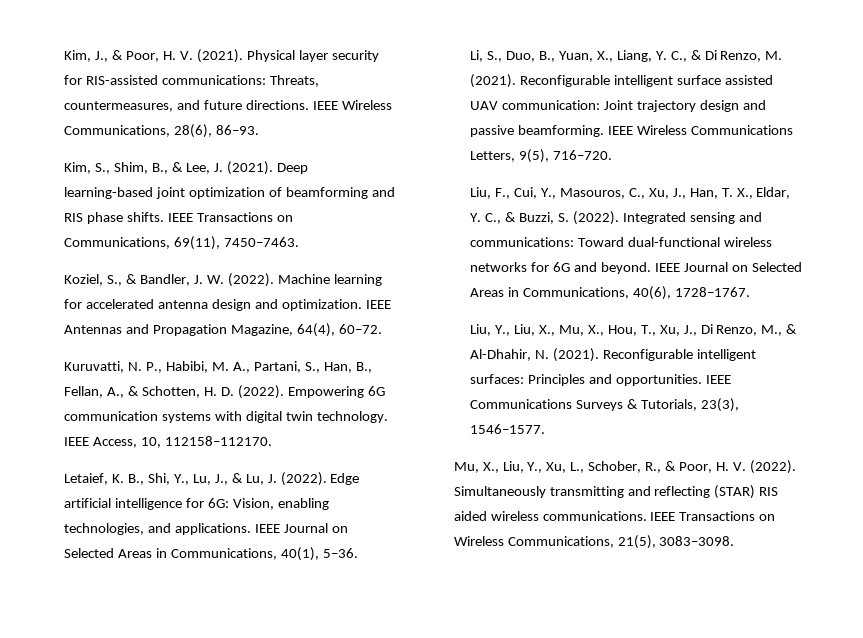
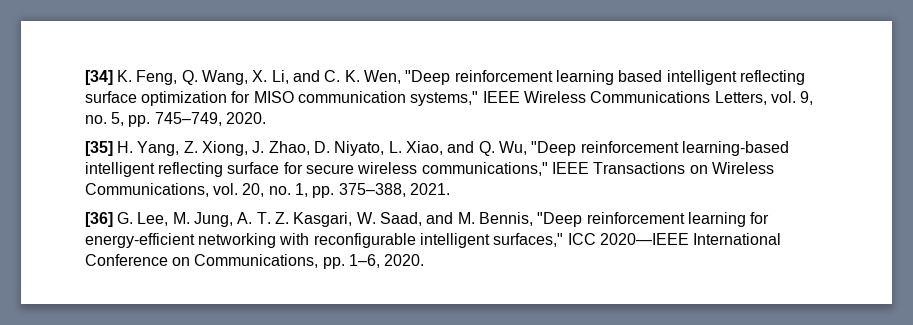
[64,49,379,63] [64,75,320,87] [64,100,392,112] [64,124,260,138] [64,161,308,175] [64,187,395,199] [64,212,293,224] [64,236,300,250] [64,273,382,287] [64,299,391,311] [64,323,382,337] [64,361,372,373] [64,385,385,399] [64,411,388,423] [64,436,273,448] [64,472,360,486] [64,498,329,510] [64,523,348,535] [64,547,358,561] [470,50,783,62] [470,74,774,88] [470,100,766,112] [470,125,794,137] [470,149,613,163] [470,187,791,199] [470,211,762,225] [470,237,773,247] [470,262,802,274] [470,286,751,300] [470,324,798,336] [470,348,757,362] [470,374,732,386] [470,398,740,412] [470,424,546,434] [453,460,796,474] [453,485,779,499] [453,511,647,521] Kim, J., & Poor, H. V. (2021). Physical layer security for RIS-assisted communications: Threats, countermeasures, and future directions. IEEE Wireless Communications, 28(6), 86–93. // Kim, S., Shim, B., & Lee, J. (2021). Deep learning-based joint optimization of beamforming and RIS phase shifts. IEEE Transactions on Communications, 69(11), 7450–7463. // Koziel, S., & Bandler, J. W. (2022). Machine learning for accelerated antenna design and optimization. IEEE Antennas and Propagation Magazine, 64(4), 60–72. // Kuruvatti, N. P., Habibi, M. A., Partani, S., Han, B., Fellan, A., & Schotten, H. D. (2022). Empowering 6G communication systems with digital twin technology. IEEE Access, 10, 112158–112170. // Letaief, K. B., Shi, Y., Lu, J., & Lu, J. (2022). Edge artificial intelligence for 6G: Vision, enabling technologies, and applications. IEEE Journal on Selected Areas in Communications, 40(1), 5–36. // Li, S., Duo, B., Yuan, X., Liang, Y. C., & Di Renzo, M. (2021). Reconfigurable intelligent surface assisted UAV communication: Joint trajectory design and passive beamforming. IEEE Wireless Communications Letters, 9(5), 716–720. // Liu, F., Cui, Y., Masouros, C., Xu, J., Han, T. X., Eldar, Y. C., & Buzzi, S. (2022). Integrated sensing and communications: Toward dual-functional wireless networks for 6G and beyond. IEEE Journal on Selected Areas in Communications, 40(6), 1728–1767. // Liu, Y., Liu, X., Mu, X., Hou, T., Xu, J., Di Renzo, M., & Al-Dhahir, N. (2021). Reconfigurable intelligent surfaces: Principles and opportunities. IEEE Communications Surveys & Tutorials, 23(3), 1546–1577. // Mu, X., Liu, Y., Xu, L., Schober, R., & Poor, H. V. (2022). Simultaneously transmitting and reflecting (STAR) RIS aided wireless communications. -> [84,70,805,85] [84,91,814,106] [84,112,267,127] [84,141,789,156] [84,162,548,177] [34] K. Feng, Q. Wang, X. Li, and C. K. Wen, "Deep reinforcement learning based intelligent reflecting surface optimization for MISO communication systems," IEEE Wireless Communications Letters, vol. 9, no. 5, pp. 745–749, 2020. // [35] H. Yang, Z. Xiong, J. Zhao, D. Niyato, L. Xiao, and Q. Wu, "Deep reinforcement learning-based intelligent reflecting surface for secure wireless communications,"
[617,535,735,549] 21(5), 3083–3098. -> [213,183,450,198] [84,212,770,227] [84,233,782,248] [84,254,425,269] vol. 20, no. 1, pp. 375–388, 2021. // [36] G. Lee, M. Jung, A. T. Z. Kasgari, W. Saad, and M. Bennis, "Deep reinforcement learning for energy-efficient networking with reconfigurable intelligent surfaces," ICC 2020—IEEE International Conference on Communications, pp. 1–6, 2020.

